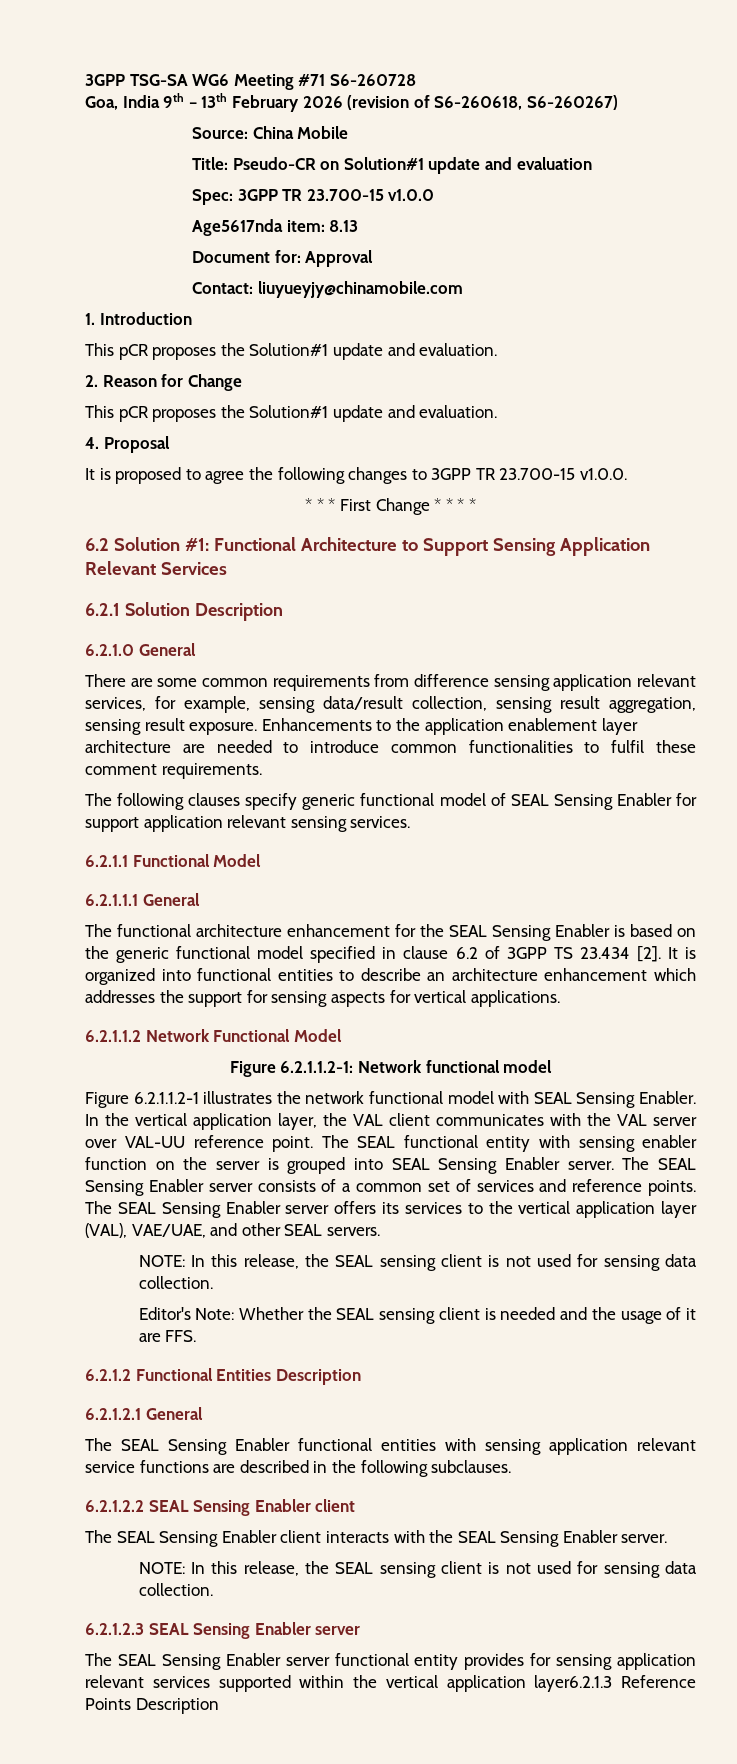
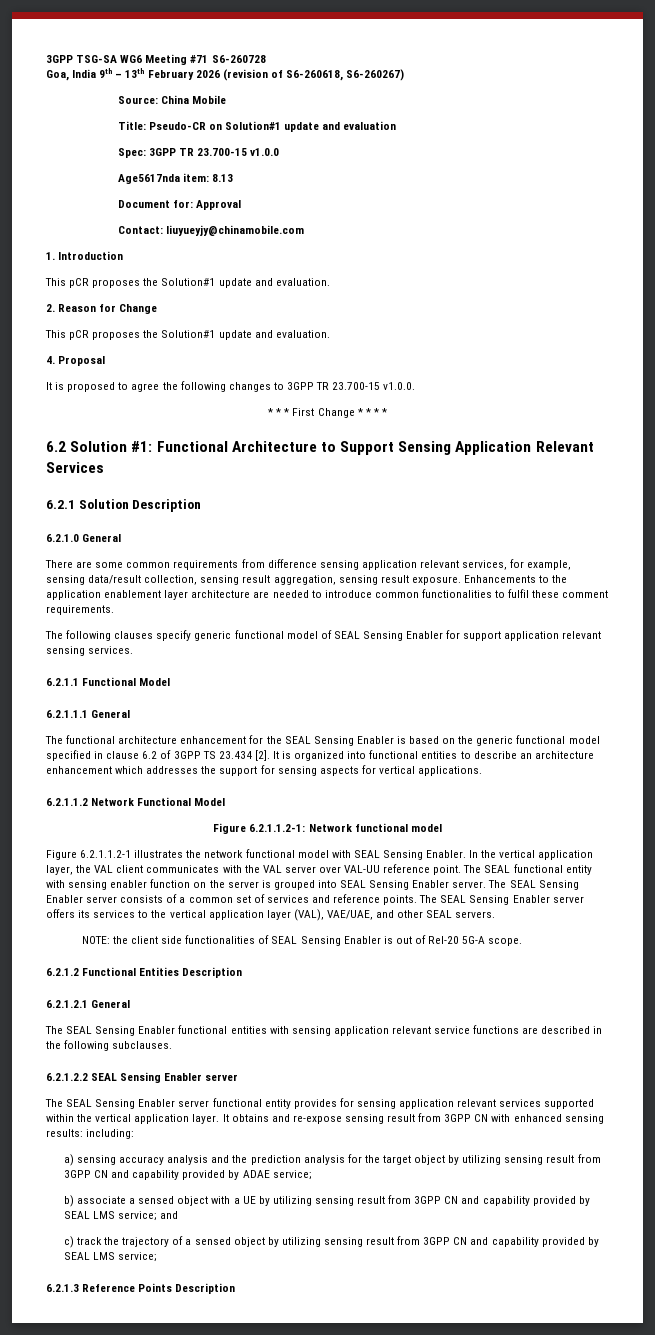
[190,1254,697,1271] [138,1276,213,1289] [138,1307,696,1324] [138,1330,197,1342] In this release, the SEAL sensing client is not used for sensing data collection. // Editor's Note: Whether the SEAL sensing client is needed and the usage of it are FFS. -> [112,935,523,946] the client side functionalities of SEAL Sensing Enabler is out of Rel-20 5G-A scope.
[315,1499,356,1512] [85,1530,668,1547] [138,1561,697,1578] [138,1583,213,1596] [85,1622,311,1639] client // The SEAL Sensing Enabler client interacts with the SEAL Sensing Enabler server. // NOTE: In this release, the SEAL sensing client is not used for sensing data collection. // 6.2.1.2.3 SEAL Sensing Enabler -> (203, 1077) none
[534,1675,613,1692] layer6.2.1.3 -> [192,1113,604,1124] [46,1129,135,1139] [63,1154,601,1166] [63,1170,312,1180] [63,1195,590,1207] [63,1211,179,1221] [63,1236,599,1248] [63,1252,158,1262] [46,1284,79,1292] layer. It obtains and re-expose sensing result from 3GPP CN with enhanced sensing results: including: // a) sensing accuracy analysis and the prediction analysis for the target object by utilizing sensing result from 3GPP CN and capability provided by ADAE service; // b) associate a sensed object with a UE by utilizing sensing result from 3GPP CN and capability provided by SEAL LMS service; and // c) track the trajectory of a sensed object by utilizing sensing result from 3GPP CN and capability provided by SEAL LMS service; // 6.2.1.3

